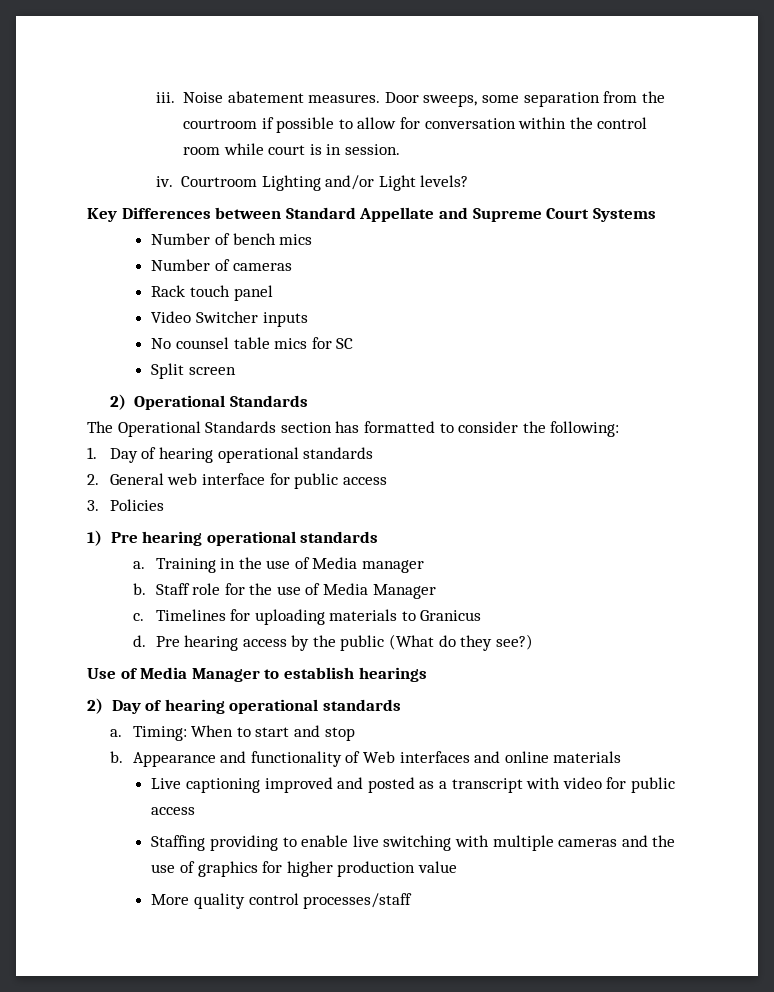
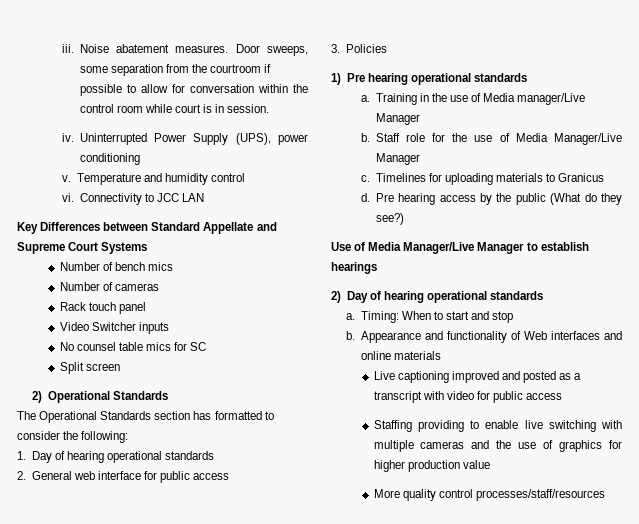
[181,175,469,191] Courtroom Lighting and/or Light levels? -> [79,133,308,145] [79,153,140,165] [61,173,246,185] [61,193,204,205] Uninterrupted Power Supply (UPS), power conditioning // v. Temperature and humidity control // vi. Connectivity to JCC LAN
[362,560,425,573] manager -> [517,93,586,105] [375,113,420,125] manager/Live Manager
(369, 589) none -> [554,133,622,145] Manager/Live
(188, 673) none -> [403,242,475,254] Manager/Live
[303,893,413,909] processes/staff -> [475,489,605,501] processes/staff/resources

